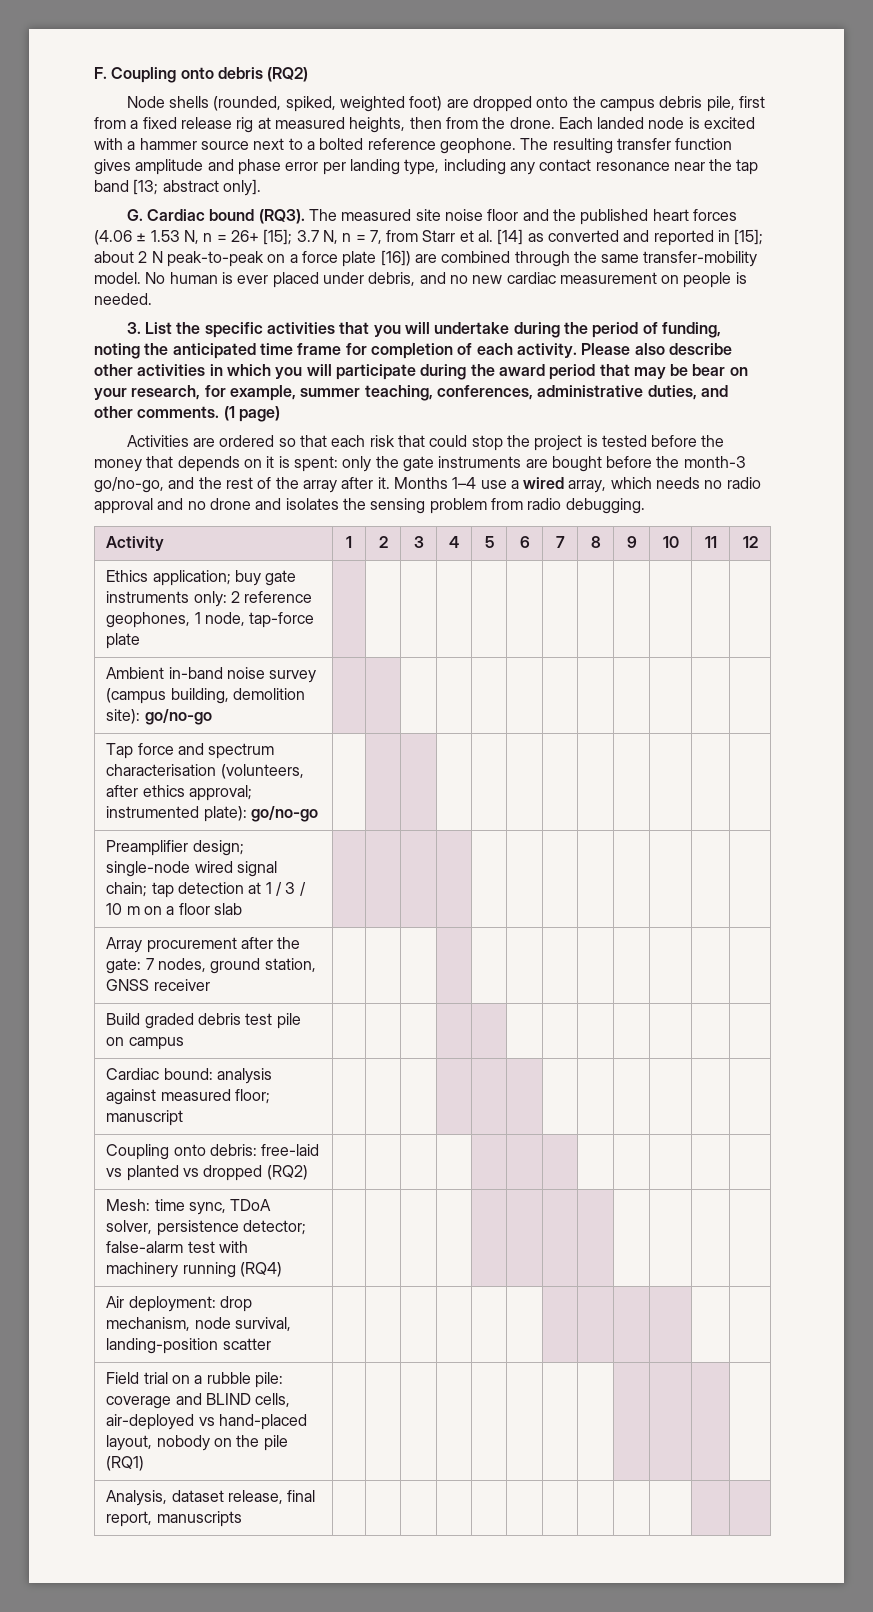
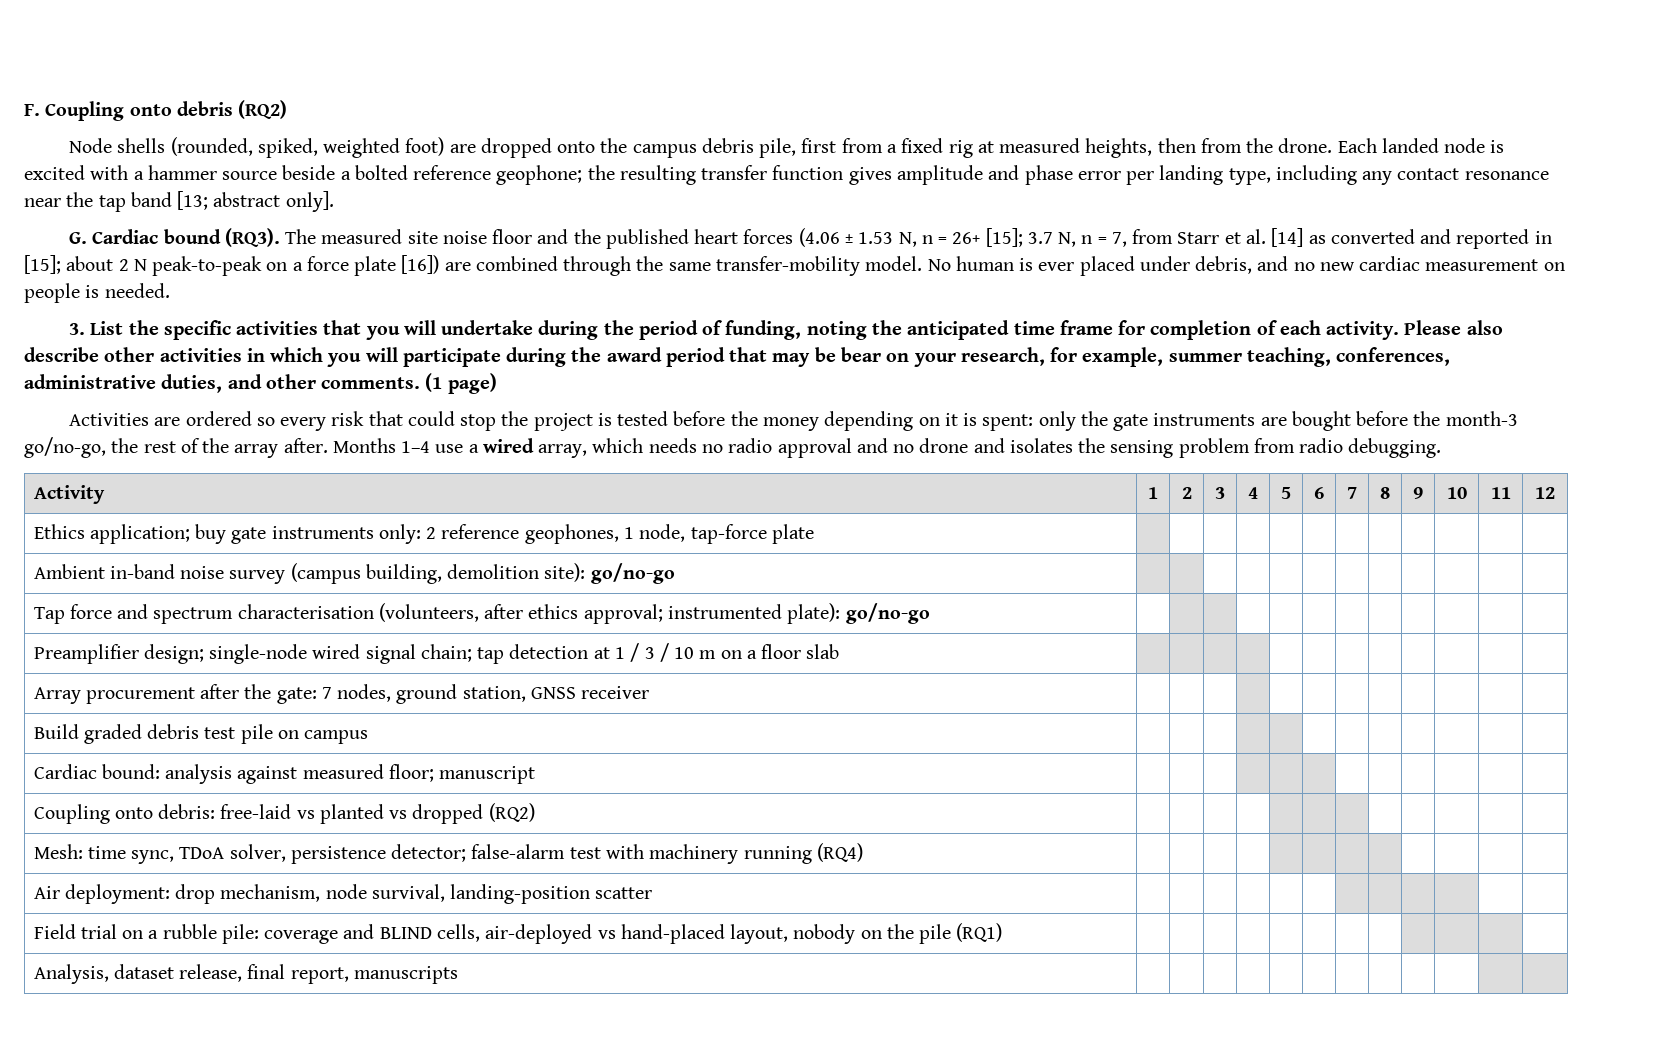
[180,117,232,129] release -> (944, 145) none
[253,138,303,150] next to -> [282,165,336,180] beside
[439,138,549,154] geophone. The -> [496,165,615,185] geophone; the
[299,435,366,447] that each -> [280,417,327,431] every
[146,456,240,472] that depends -> [824,411,914,431] depending
[168,477,195,489] and -> (106, 447) none
[341,477,390,489] after it. -> [283,438,328,453] after.

